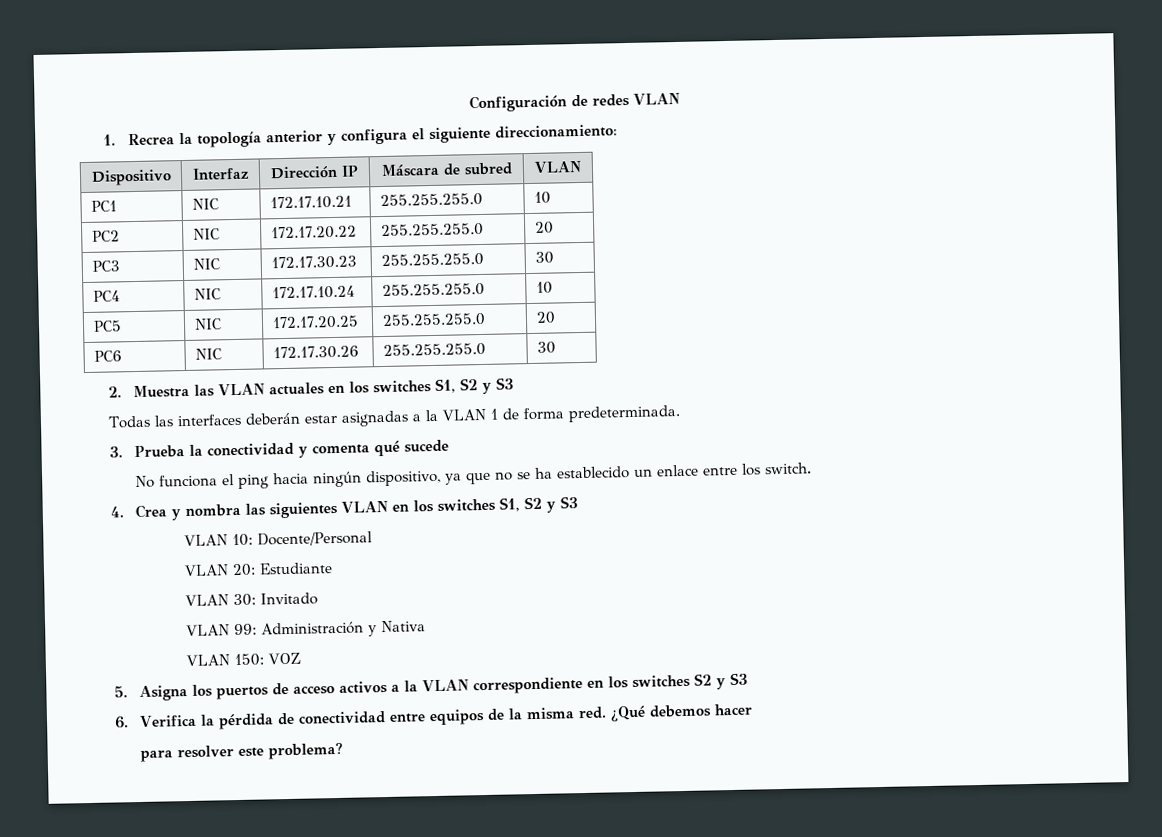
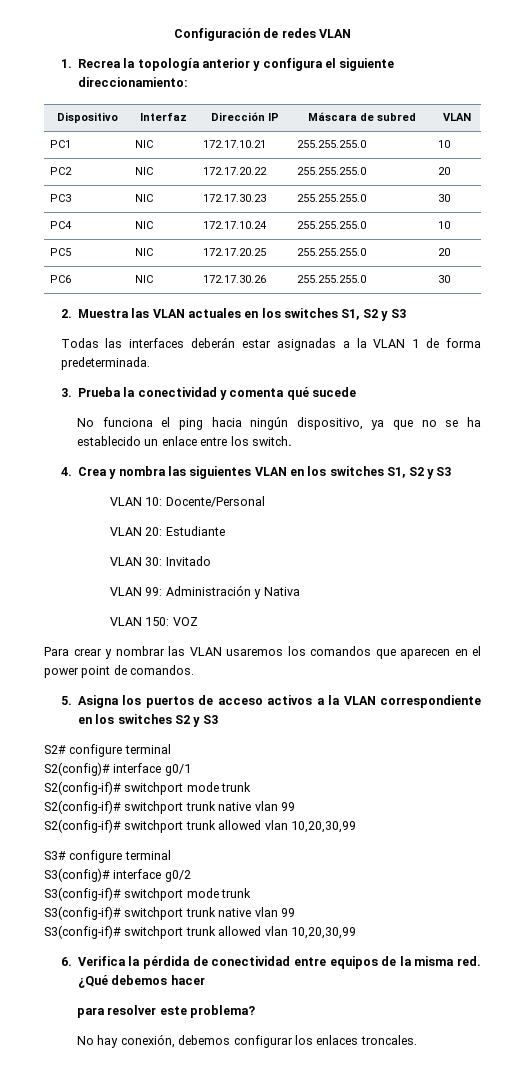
(302, 658) none -> [44,646,481,659] [44,665,195,678] // Para crear y nombrar las VLAN usaremos los comandos que aparecen en el power point de comandos.
(748, 679) none -> [44,744,171,757] [44,762,191,776] [44,781,252,795] [44,800,295,814] [44,819,356,833] [44,850,171,863] [44,868,191,882] [44,887,252,901] [44,906,295,920] [44,925,356,939] // S2# configure terminal // S2(config)# interface g0/1 // S2(config-if)# switchport mode trunk // S2(config-if)# switchport trunk native vlan 99 // S2(config-if)# switchport trunk allowed vlan 10,20,30,99 // S3# configure terminal // S3(config)# interface g0/2 // S3(config-if)# switchport mode trunk // S3(config-if)# switchport trunk native vlan 99 // S3(config-if)# switchport trunk allowed vlan 10,20,30,99
(343, 751) none -> [77,1034,417,1048] // No hay conexión, debemos configurar los enlaces troncales.

